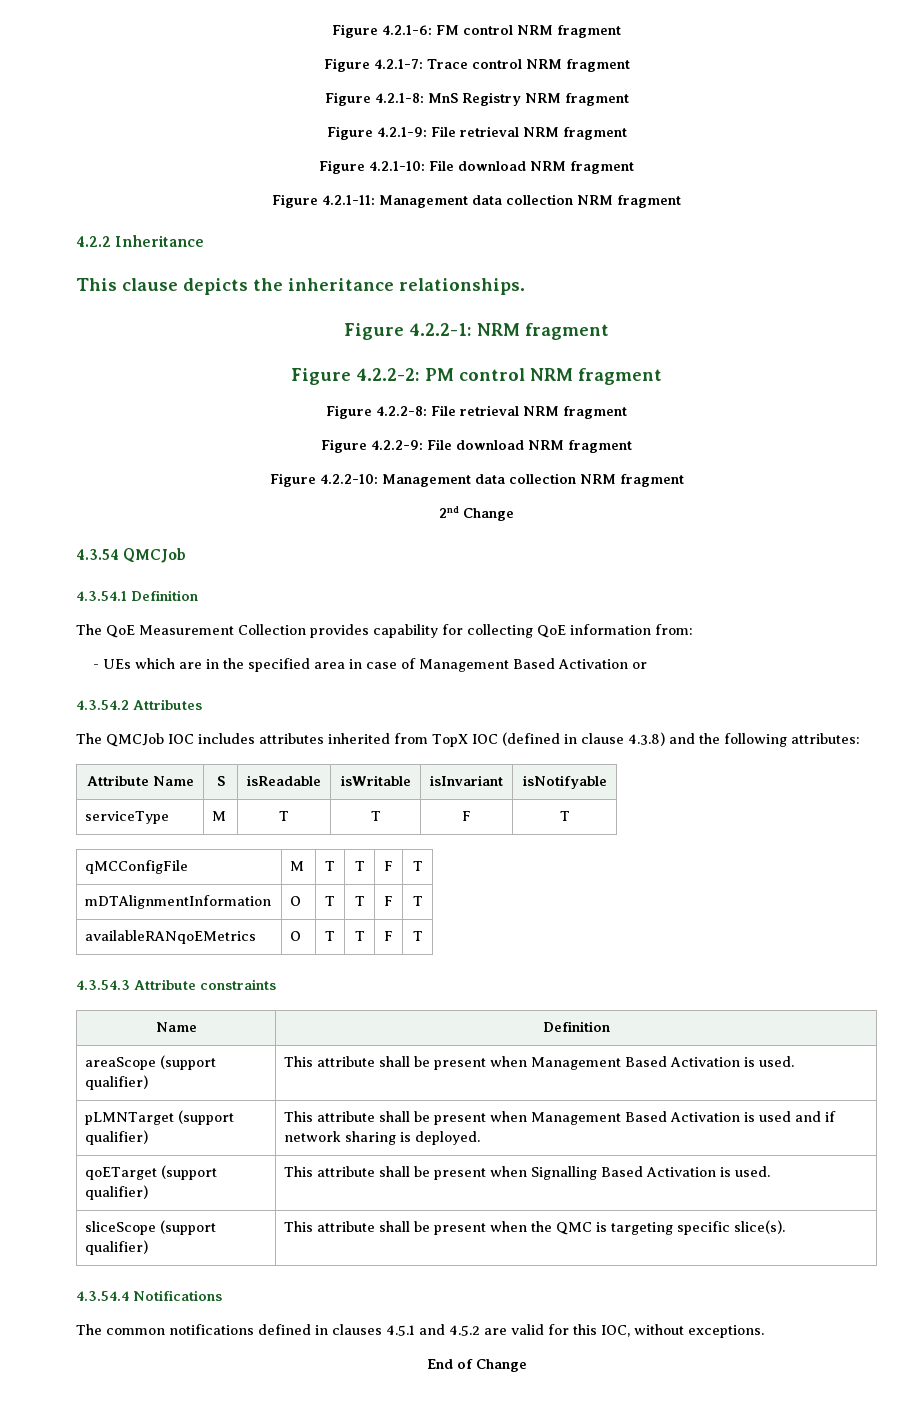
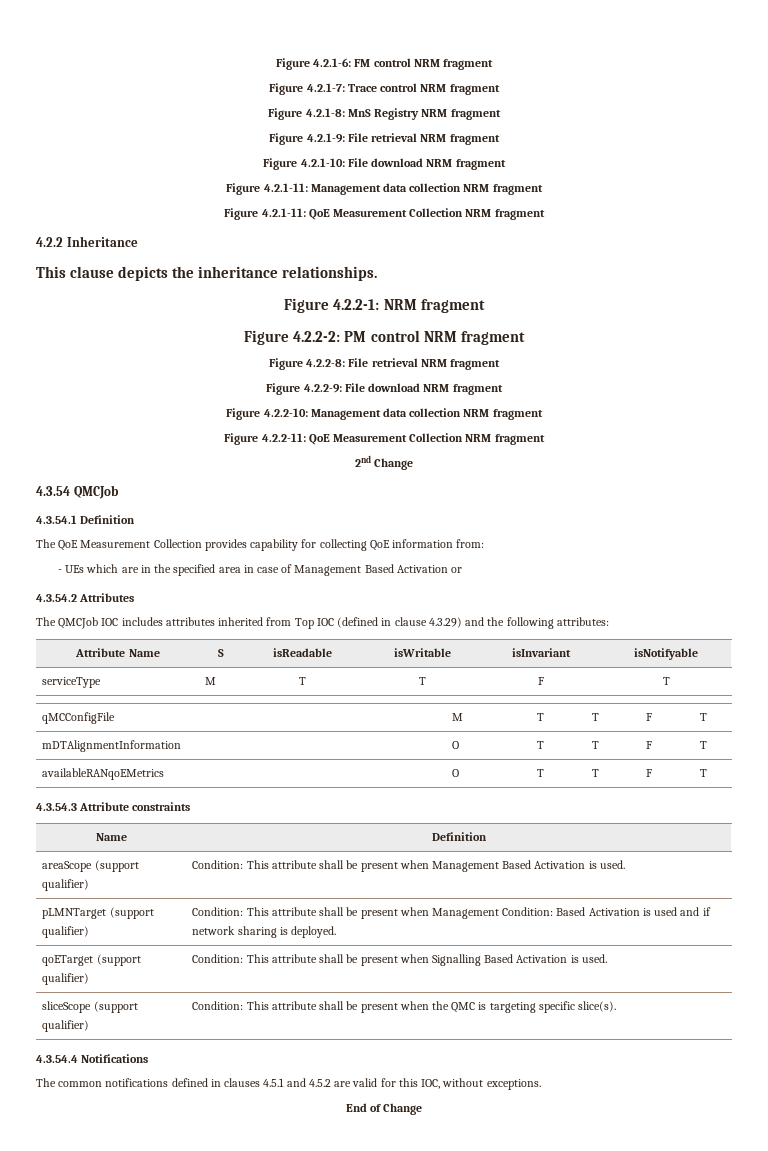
(681, 201) none -> [224,208,545,220] // Figure 4.2.1-11: QoE Measurement Collection NRM fragment
(684, 480) none -> [224,433,545,445] // Figure 4.2.2-11: QoE Measurement Collection NRM fragment
[432,734,468,747] TopX -> [294,618,314,629] Top
[627,732,665,746] 4.3.8) -> [428,617,462,628] 4.3.29)
(149, 1082) none -> [192,860,244,869] Condition:
[284,1111,622,1125] This attribute shall be present when Management -> [192,907,554,919] Condition: This attribute shall be present when Management Condition:
(149, 1192) none -> [192,954,244,963] Condition:
(149, 1247) none -> [192,1001,244,1010] Condition:

